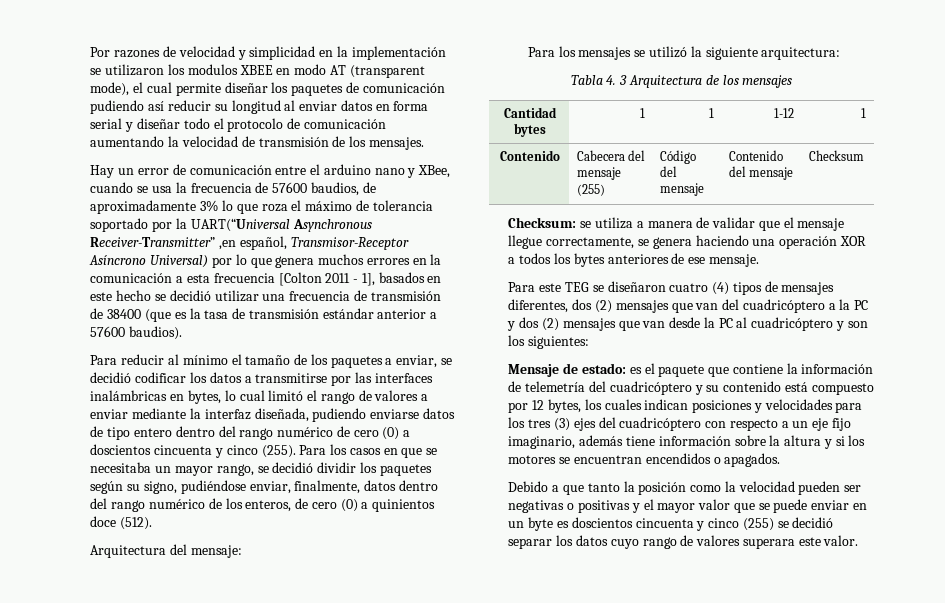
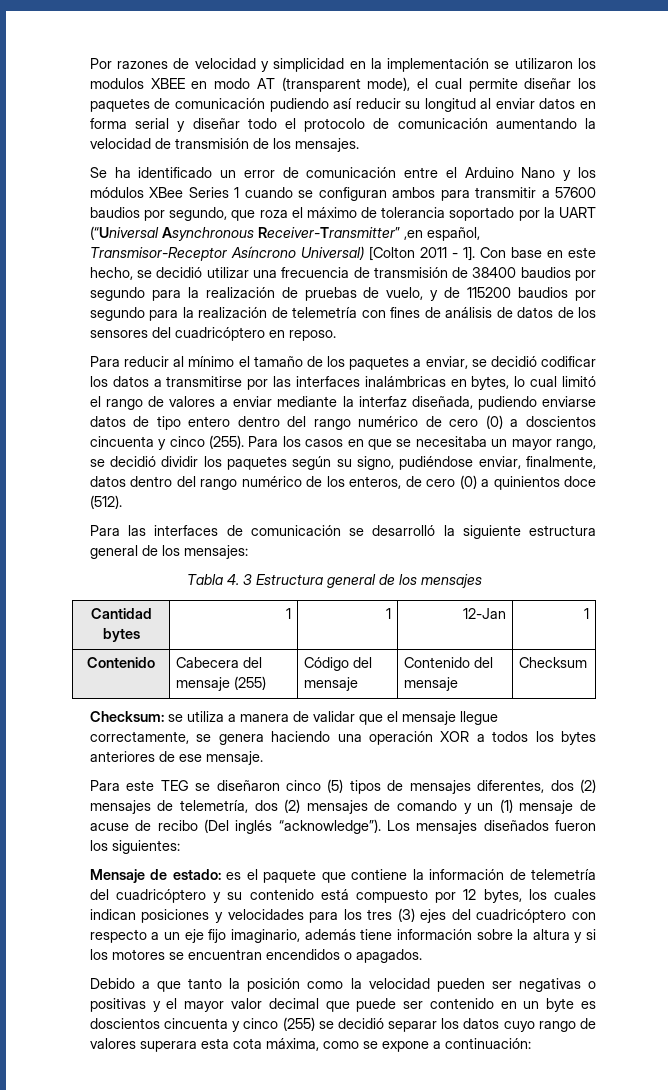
[90,165,115,178] Hay -> [89,167,213,178] Se ha identificado
[323,164,451,178] [90,182,376,196] [90,200,234,214] arduino nano y XBee, cuando se usa la frecuencia de 57600 baudios, de aproximadamente 3% lo -> [464,167,596,181] [89,187,596,201] [89,207,228,221] Arduino Nano y los módulos XBee Series 1 cuando se configuran ambos para transmitir a 57600 baudios por segundo,
[190,218,290,232] UART(“Universal -> [559,207,596,218] [89,226,159,240] UART (“Universal
[212,254,442,268] [90,272,425,286] por lo que genera muchos errores en la comunicación a esta frecuencia [Colton 2011 - 1], basados -> [368,246,542,261] [Colton 2011 - 1]. Con base
[116,290,152,301] hecho -> [89,267,133,280] hecho,
[145,308,438,322] [90,326,183,340] (que es la tasa de transmisión estándar anterior a 57600 baudios). -> [520,267,596,281] [89,287,596,301] [89,307,597,321] [89,327,336,341] baudios por segundo para la realización de pruebas de vuelo, y de 115200 baudios por segundo para la realización de telemetría con fines de análisis de datos de los sensores del cuadricóptero en reposo.
[90,544,243,558] [527,46,841,60] Arquitectura del mensaje: // Para los mensajes se utilizó la siguiente arquitectura: -> [89,525,596,539] [89,545,248,559] Para las interfaces de comunicación se desarrolló la siguiente estructura general de los mensajes:
[629,75,702,88] Arquitectura -> [255,574,376,588] Estructura general
[774,108,795,118] 1-12 -> [463,608,507,619] 12-Jan
[669,282,730,295] cuatro (4) -> [286,779,344,793] cinco (5)
[671,299,869,313] [507,317,868,331] que van del cuadricóptero a la PC y dos (2) mensajes que van desde la PC al cuadricóptero y son -> [157,799,597,814] [89,819,596,834] de telemetría, dos (2) mensajes de comando y un (1) mensaje de acuse de recibo (Del inglés “acknowledge”). Los mensajes diseñados fueron
[733,499,850,513] que se puede enviar -> [268,998,494,1012] decimal que puede ser contenido
[798,535,859,546] este valor. -> [200,1038,531,1052] esta cota máxima, como se expone a continuación:

